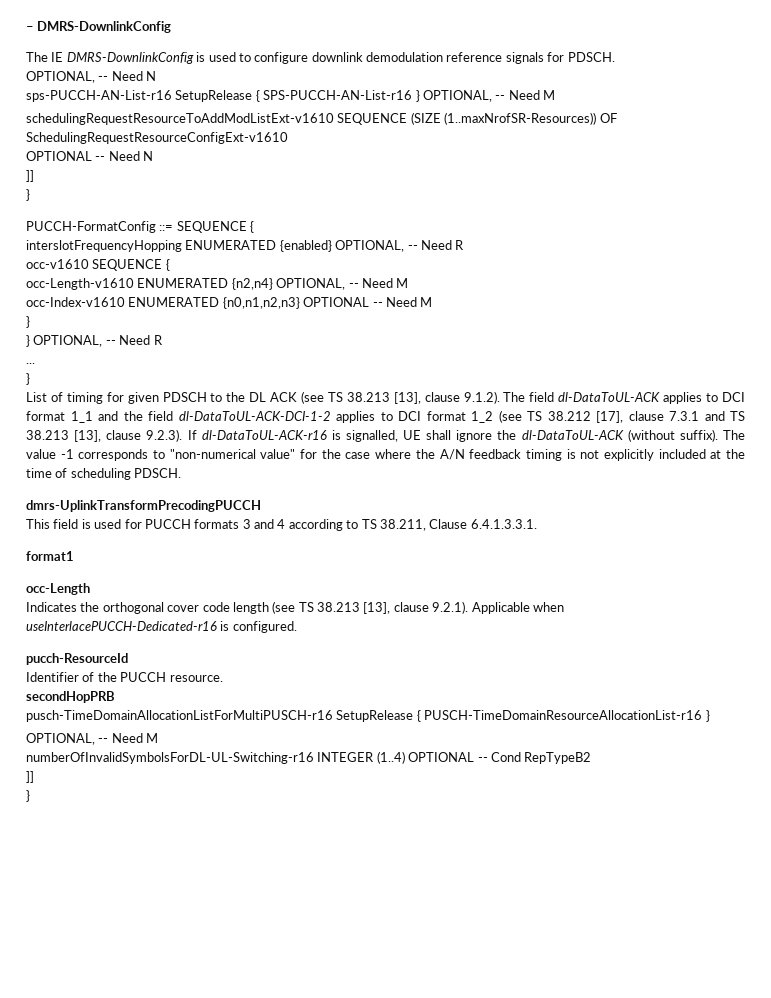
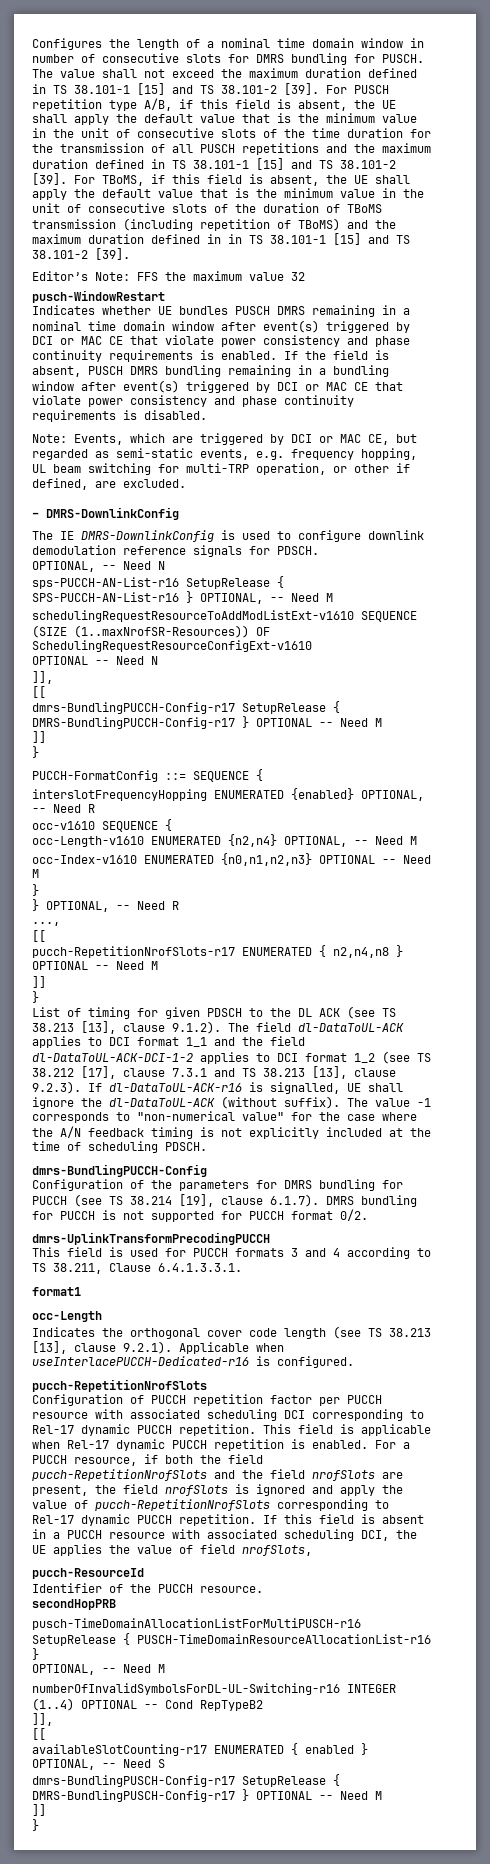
(26, 28) none -> [32,38,424,50] [32,53,424,65] [32,68,417,78] [32,83,389,95] [32,98,396,111] [32,113,417,125] [32,128,431,138] [32,143,431,155] [32,158,396,170] [32,173,410,186] [32,188,424,200] [32,203,382,213] [32,218,396,231] [32,233,410,245] [32,248,130,260] [32,271,305,281] [32,290,165,303] [32,305,410,317] [32,320,410,333] [32,335,410,347] [32,350,389,362] [32,365,389,377] [32,380,403,393] [32,395,354,407] [32,410,207,422] [32,433,417,445] [32,448,417,460] [32,463,410,475] [32,478,186,490] Configures the length of a nominal time domain window in number of consecutive slots for DMRS bundling for PUSCH. The value shall not exceed the maximum duration defined in TS 38.101-1 [15] and TS 38.101-2 [39]. For PUSCH repetition type A/B, if this field is absent, the UE shall apply the default value that is the minimum value in the unit of consecutive slots of the time duration for the transmission of all PUSCH repetitions and the maximum duration defined in TS 38.101-1 [15] and TS 38.101-2 [39]. For TBoMS, if this field is absent, the UE shall apply the default value that is the minimum value in the unit of consecutive slots of the duration of TBoMS transmission (including repetition of TBoMS) and the maximum duration defined in in TS 38.101-1 [15] and TS 38.101-2 [39]. // Editor’s Note: FFS the maximum value 32 // pusch-WindowRestart // Indicates whether UE bundles PUSCH DMRS remaining in a nominal time domain window after event(s) triggered by DCI or MAC CE that violate power consistency and phase continuity requirements is enabled. If the field is absent, PUSCH DMRS bundling remaining in a bundling window after event(s) triggered by DCI or MAC CE that violate power consistency and phase continuity requirements is disabled. // Note: Events, which are triggered by DCI or MAC CE, but regarded as semi-static events, e.g. frequency hopping, UL beam switching for multi-TRP operation, or other if defined, are excluded. //
(154, 156) none -> [32,671,53,684] [32,686,46,698] [32,701,340,714] [32,716,382,729] // ]], // [[ // dmrs-BundlingPUCCH-Config-r17 SetupRelease { DMRS-BundlingPUCCH-Config-r17 } OPTIONAL -- Need M
[26,363,35,364] ... -> [32,922,60,926] [32,930,46,942] [32,945,403,958] [32,961,158,970] [32,976,46,988] ..., // [[ // pucch-RepetitionNrofSlots-r17 ENUMERATED { n2,n4,n8 } OPTIONAL -- Need M // ]]
(182, 473) none -> [32,1164,207,1177] [32,1179,403,1191] [32,1194,417,1207] [32,1209,368,1222] // dmrs-BundlingPUCCH-Config // Configuration of the parameters for DMRS bundling for PUCCH (see TS 38.214 [19], clause 6.1.7). DMRS bundling for PUCCH is not supported for PUCCH format 0/2.
(297, 627) none -> [32,1379,207,1392] [32,1394,382,1406] [32,1409,424,1421] [32,1424,431,1436] [32,1439,410,1451] [32,1454,263,1466] [32,1469,403,1481] [32,1484,403,1496] [32,1499,389,1511] [32,1514,424,1526] [32,1529,417,1541] [32,1544,312,1556] // pucch-RepetitionNrofSlots // Configuration of PUCCH repetition factor per PUCCH resource with associated scheduling DCI corresponding to Rel-17 dynamic PUCCH repetition. This field is applicable when Rel-17 dynamic PUCCH repetition is enabled. For a PUCCH resource, if both the field pucch-RepetitionNrofSlots and the field nrofSlots are present, the field nrofSlots is ignored and apply the value of pucch-RepetitionNrofSlots corresponding to Rel-17 dynamic PUCCH repetition. If this field is absent in a PUCCH resource with associated scheduling DCI, the UE applies the value of field nrofSlots,
(592, 758) none -> [32,1713,53,1726] [32,1728,46,1740] [32,1743,368,1756] [32,1759,165,1770] [32,1774,340,1787] [32,1789,382,1802] // ]], // [[ // availableSlotCounting-r17 ENUMERATED { enabled } OPTIONAL, -- Need S // dmrs-BundlingPUSCH-Config-r17 SetupRelease { DMRS-BundlingPUSCH-Config-r17 } OPTIONAL -- Need M

